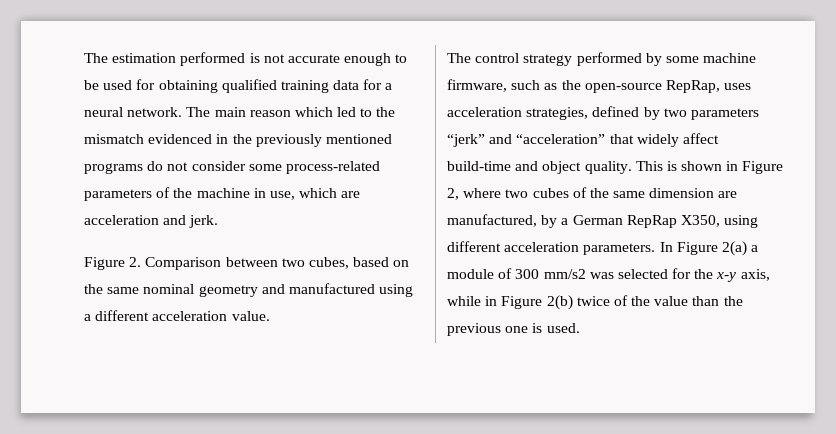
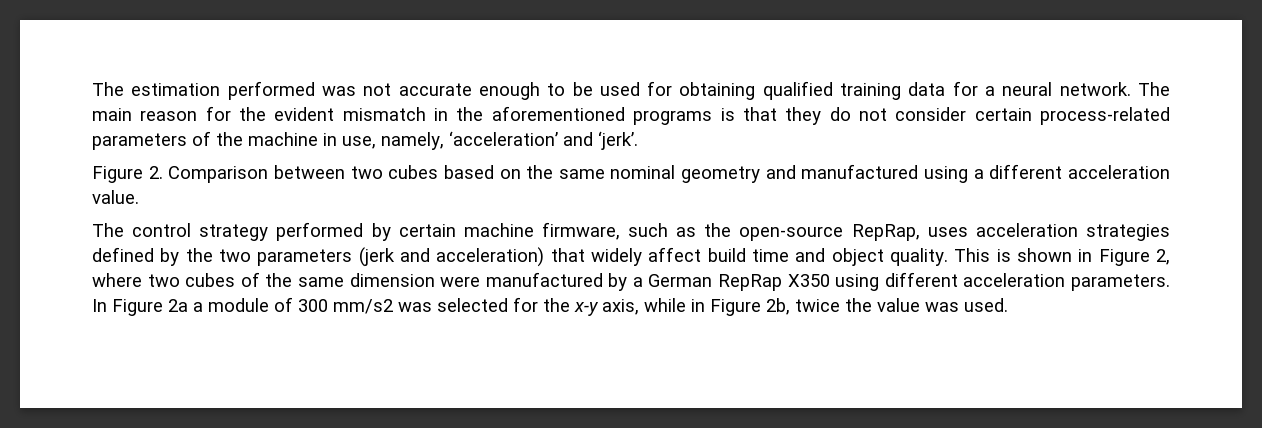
[249,53,260,63] is -> [321,86,356,96] was
[294,107,396,117] [84,134,392,147] [84,163,143,174] which led to the mismatch evidenced in the previously mentioned programs -> [205,106,822,125] for the evident mismatch in the aforementioned programs is that they
[248,164,282,171] some -> [974,108,1032,121] certain
[299,188,361,198] [84,215,219,228] which are acceleration and jerk. -> [381,131,638,150] namely, ‘acceleration’ and ‘jerk’.
[308,257,349,269] cubes, -> [388,165,439,179] cubes
[665,56,699,63] some -> [398,224,456,237] certain
[526,107,589,120] strategies, -> [1086,224,1170,241] strategies
(660, 113) none -> [185,248,213,262] the
[447,134,606,147] “jerk” and “acceleration” -> [358,247,545,267] (jerk and acceleration)
[447,161,511,171] build-time -> [707,248,790,262] build time
[718,191,738,198] [447,214,537,227] are manufactured, -> [440,272,603,287] were manufactured
[680,215,720,227] X350, -> [787,274,830,287] X350
[721,241,747,256] 2(a) -> [168,299,188,312] 2a
[546,295,743,310] [447,323,543,336] 2(b) twice of the value than the previous one is -> [766,298,959,315] 2b, twice the value was

